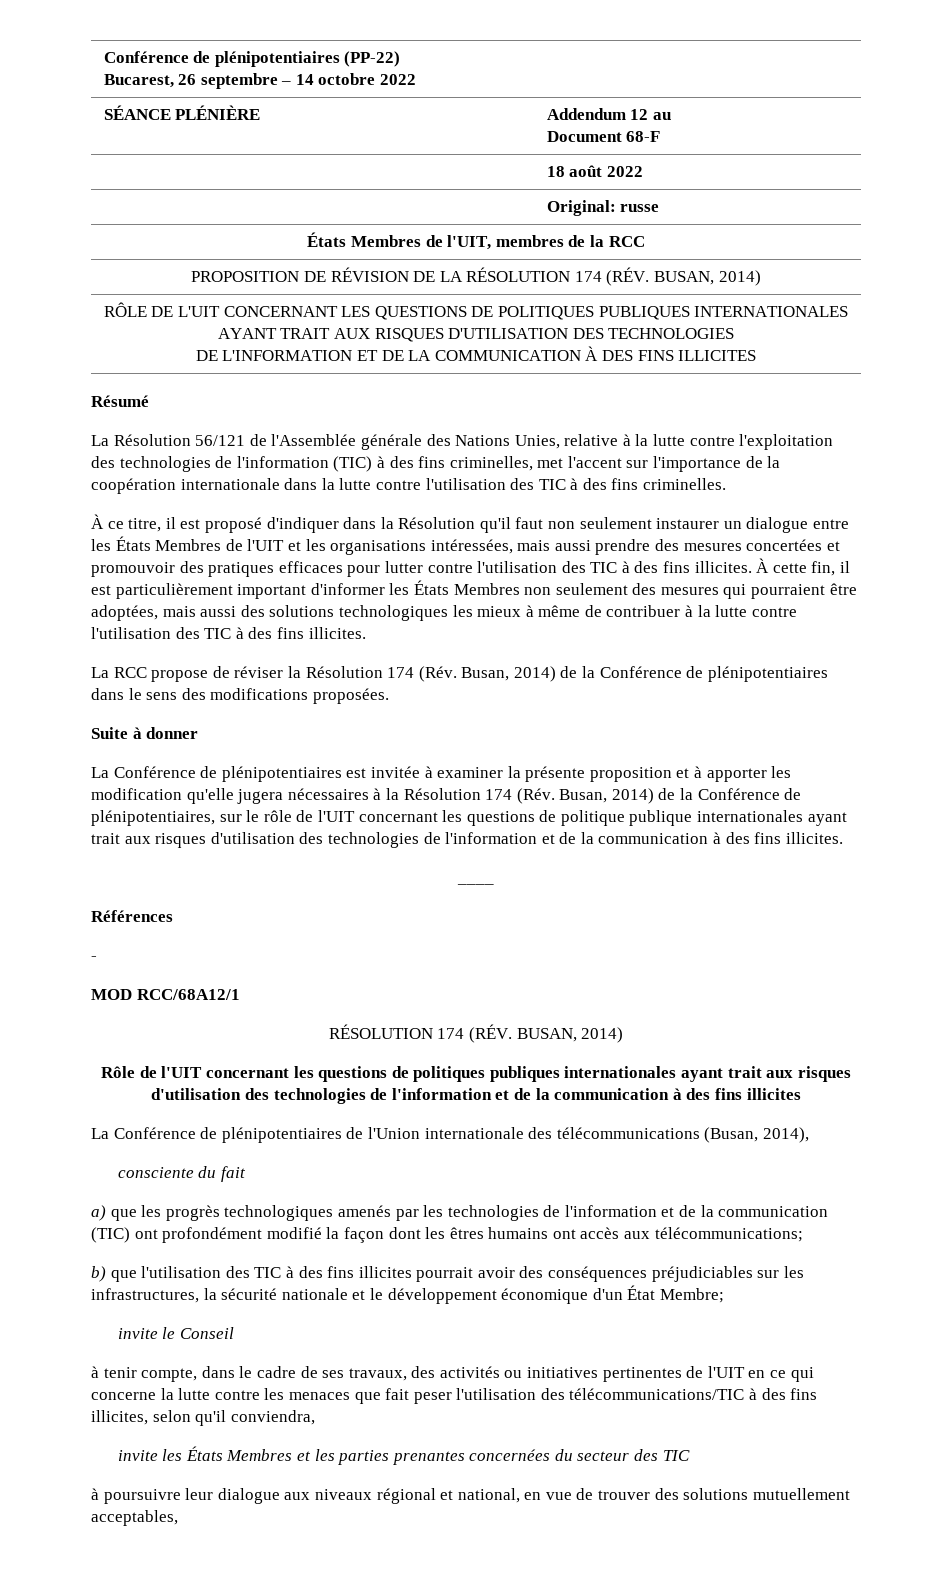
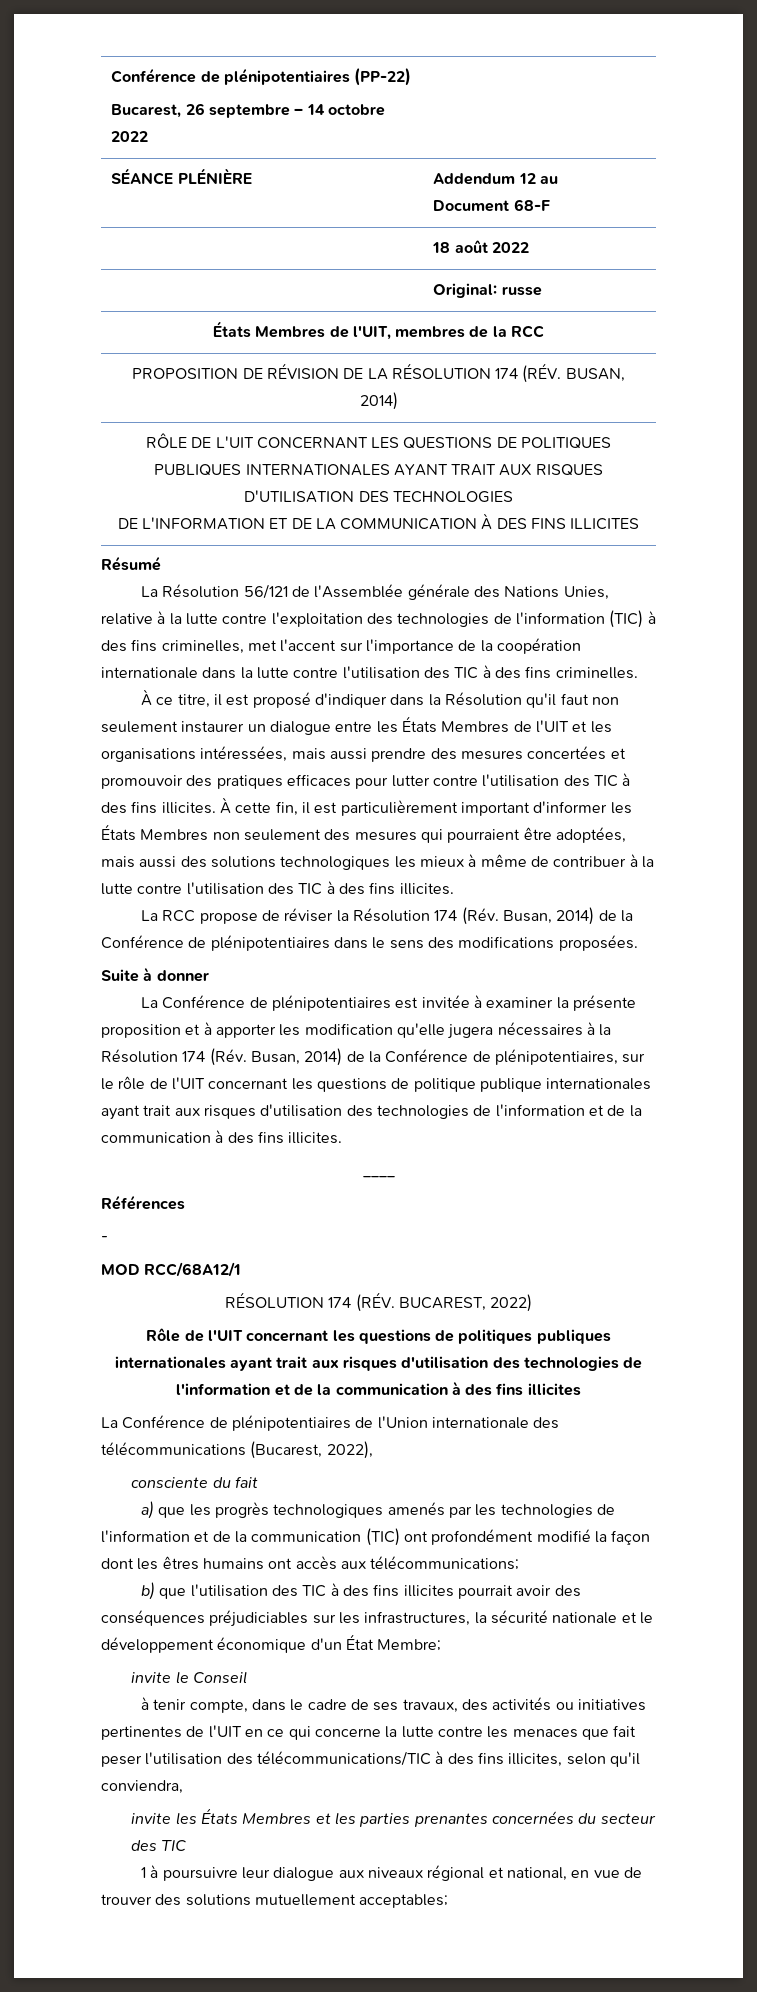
[516,1027,624,1043] BUSAN, 2014) -> [398,1294,533,1312] BUCAREST, 2022)
[704,1127,809,1143] (Busan, 2014), -> [250,1441,373,1459] (Bucarest, 2022),
(690, 1455) none -> [140,1867,146,1878] 1
[91,1510,178,1526] acceptables, -> [359,1894,449,1908] acceptables;

